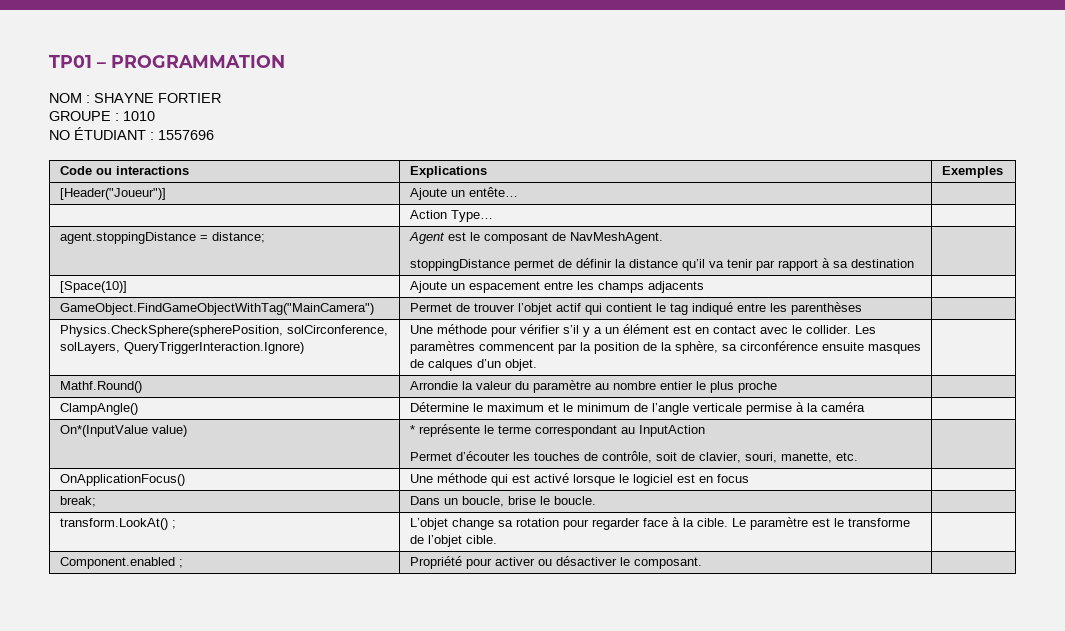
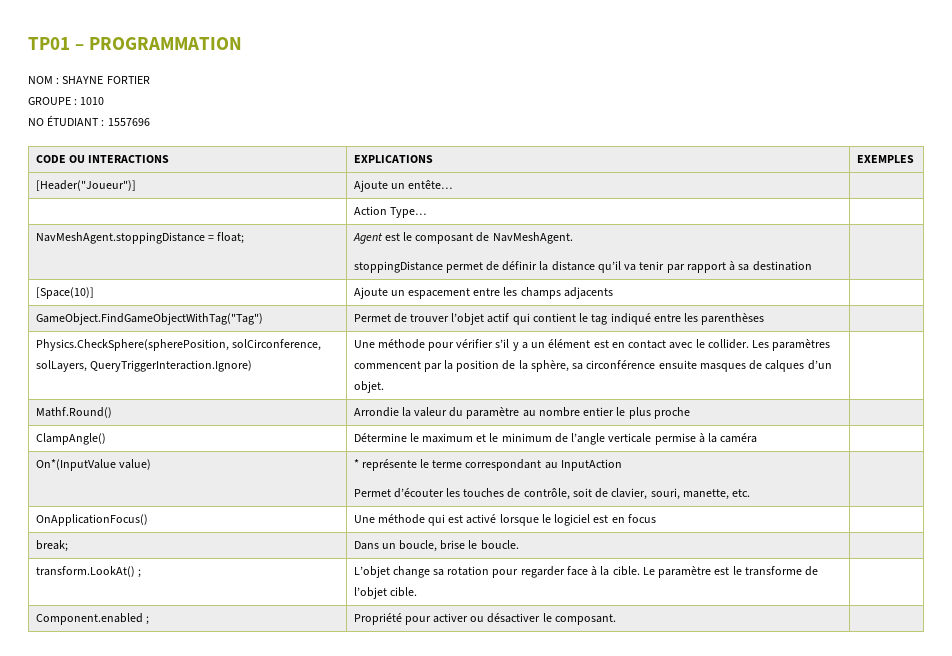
[59,166,189,175] [409,166,487,178] [941,166,1003,178] Code ou interactions | Explications | Exemples -> [35,155,169,163] [353,155,433,163] [856,155,914,163] CODE OU INTERACTIONS | EXPLICATIONS | EXEMPLES
[59,232,265,244] agent.stoppingDistance = distance; -> [35,232,244,244] NavMeshAgent.stoppingDistance = float;
[59,303,374,315] GameObject.FindGameObjectWithTag("MainCamera") -> [35,313,263,325] GameObject.FindGameObjectWithTag("Tag")

